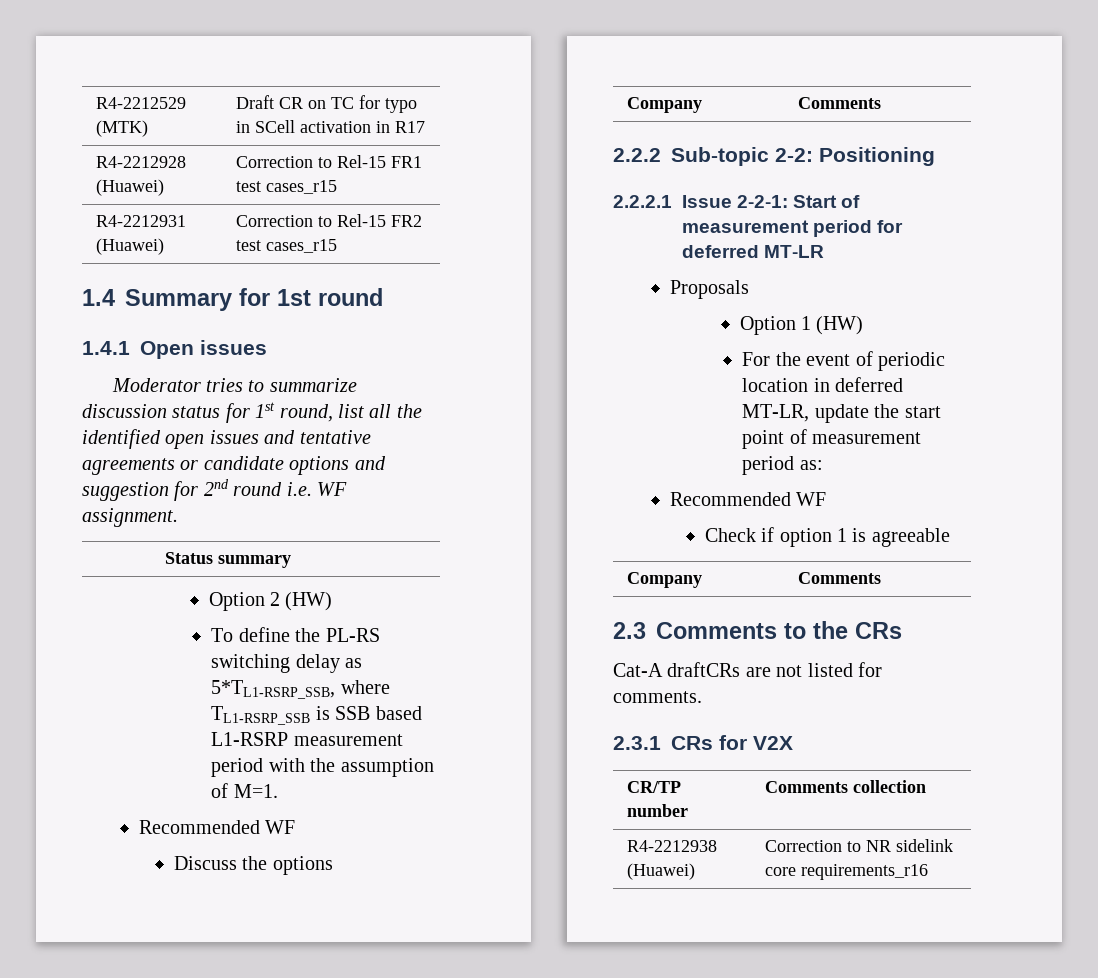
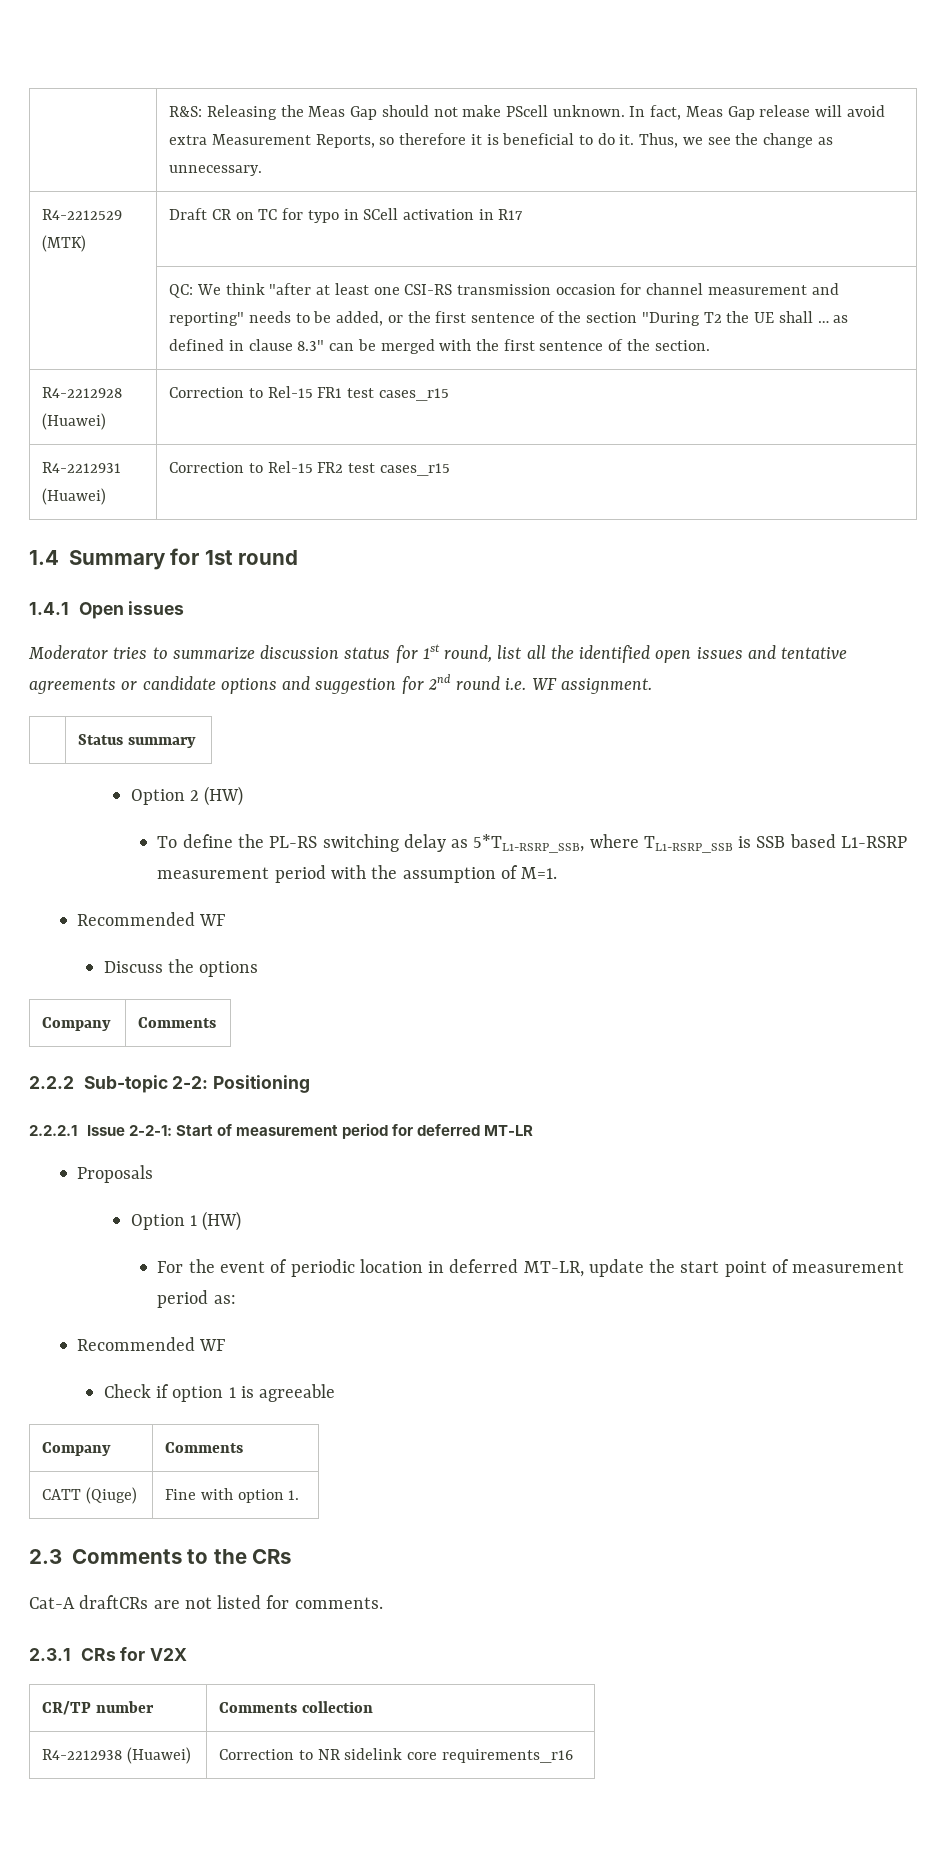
(95, 103) none -> [169,105,885,120] [169,133,833,148] [169,165,263,176] | R&S: Releasing the Meas Gap should not make PScell unknown. In fact, Meas Gap release will avoid extra Measurement Reports, so therefore it is beneficial to do it. Thus, we see the change as unnecessary. //
(425, 127) none -> [169,283,839,298] [169,311,849,326] [169,339,710,354] // | QC: We think "after at least one CSI-RS transmission occasion for channel measurement and reporting" needs to be added, or the first sentence of the section "During T2 the UE shall … as defined in clause 8.3" can be merged with the first sentence of the section.
(881, 578) none -> [42,1487,137,1504] [165,1488,300,1503] // CATT (Qiuge) | Fine with option 1.

